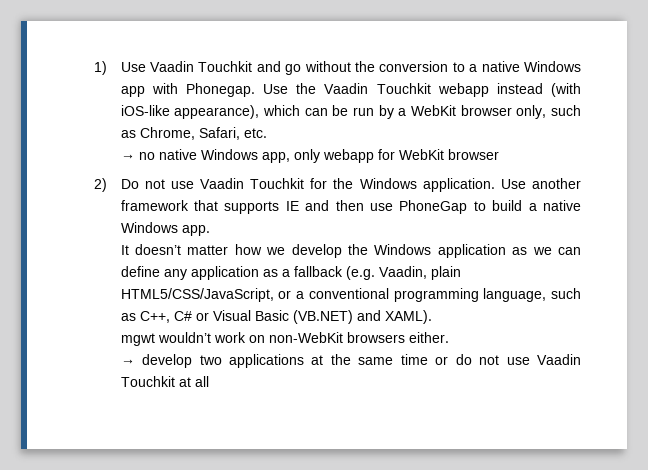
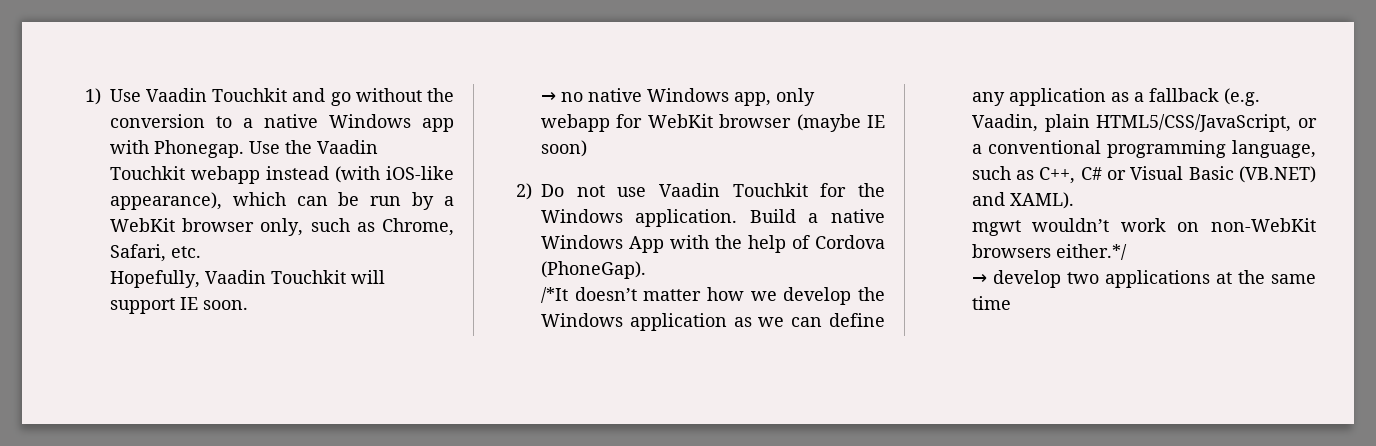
(267, 133) none -> [109,270,385,288] [109,297,248,314] // Hopefully, Vaadin Touchkit will support IE soon.
(499, 154) none -> [796,114,885,132] [540,140,587,157] (maybe IE soon)
[500,178,581,189] [120,200,582,214] [120,222,210,236] [120,245,129,255] Use another framework that supports IE and then use PhoneGap to build a native Windows app. // It -> [749,209,885,223] [540,235,885,253] [540,261,646,279] [540,287,568,303] Build a native Windows App with the help of Cordova (PhoneGap). // /*It
[408,332,449,343] either. -> [1055,244,1127,260] either.*/
[435,354,581,365] [120,376,209,387] or do not use Vaadin Touchkit at all -> (1011, 303) none

